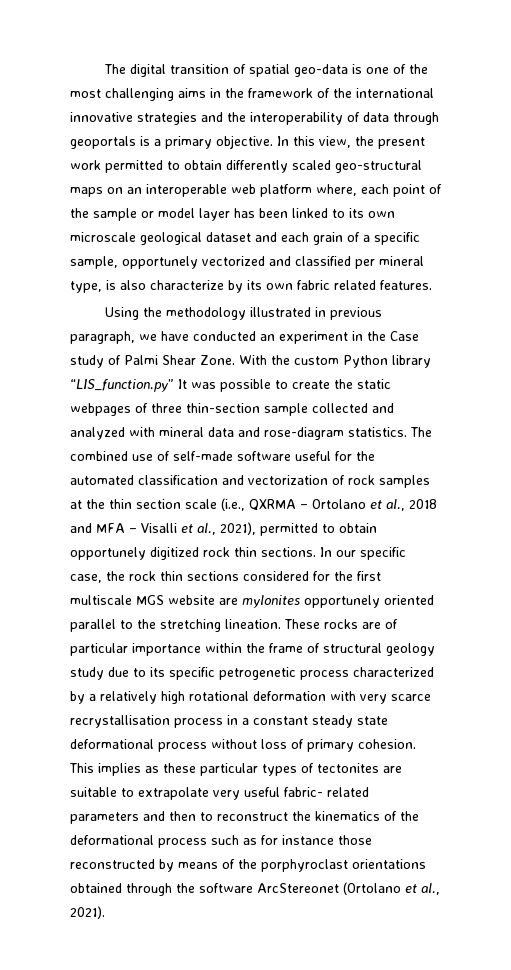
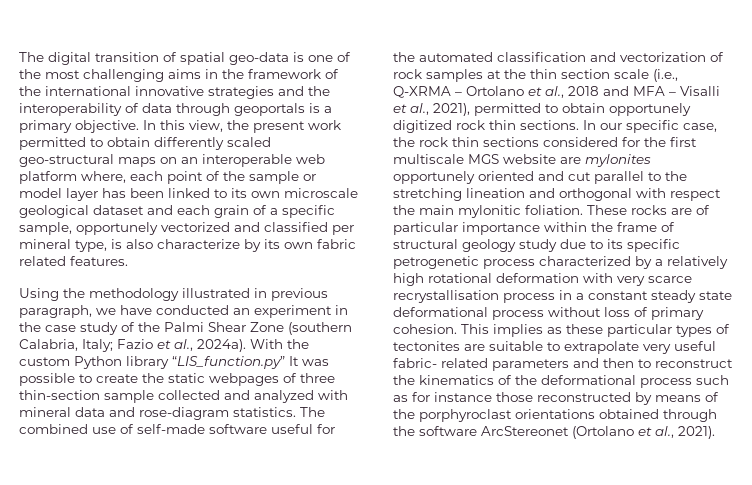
[390,331,419,341] Case -> [45,325,76,332] case
(121, 360) none -> [138,322,160,332] the
[200,355,235,365] Zone. -> [250,322,352,335] [19,339,246,352] Zone (southern Calabria, Italy; Fazio et al., 2024a).
[249,499,296,511] QXRMA -> [393,86,451,98] Q-XRMA
(434, 600) none -> [538,171,591,181] and cut
[225,619,281,629] lineation. -> [466,188,721,201] [393,205,583,218] lineation and orthogonal with respect the main mylonitic foliation.

